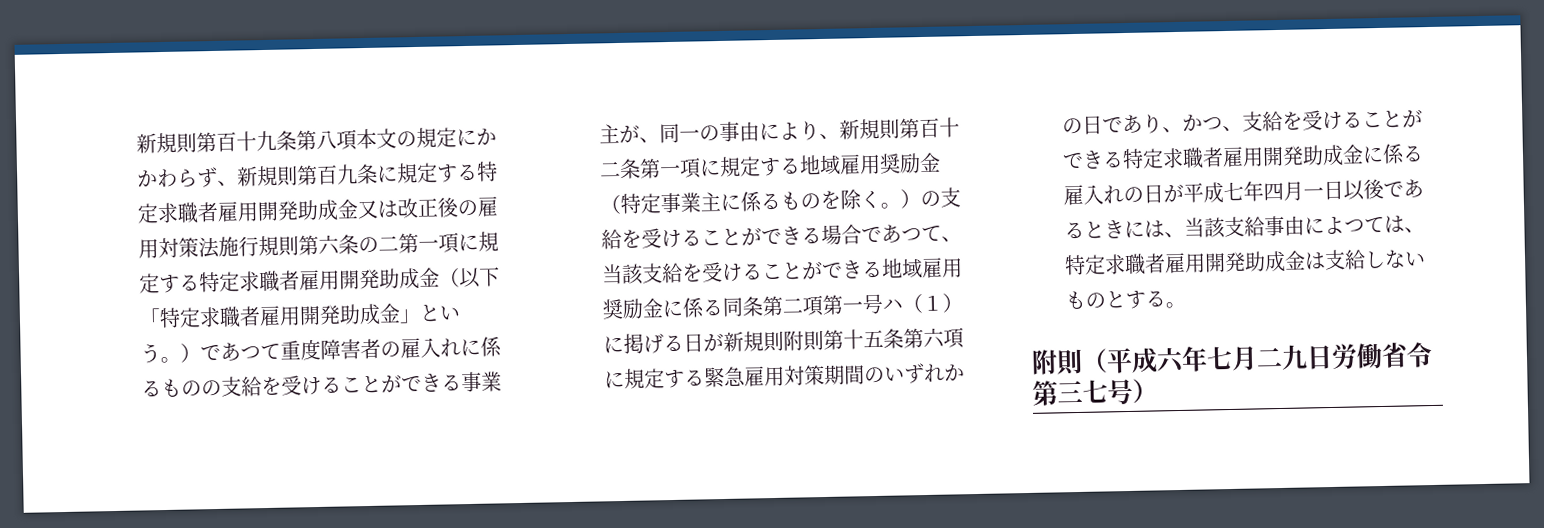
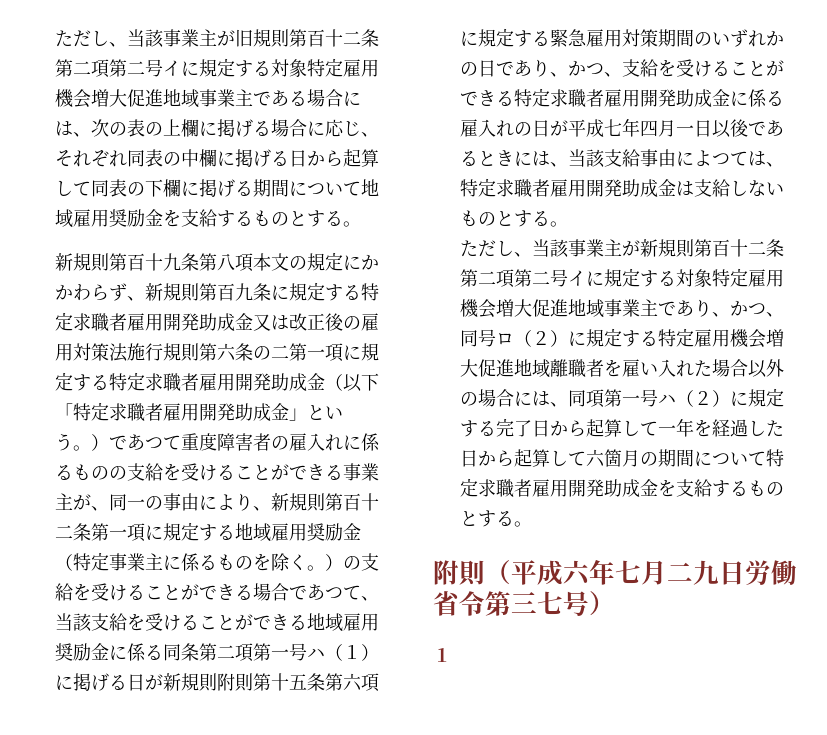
(135, 143) none -> [55,29,380,48] [55,58,380,78] [55,89,362,108] [55,119,380,137] [55,149,380,167] [55,179,380,197] [55,209,362,228] ただし、当該事業主が旧規則第百十二条第二項第二号イに規定する対象特定雇用機会増大促進地域事業主である場合には、次の表の上欄に掲げる場合に応じ、それぞれ同表の中欄に掲げる日から起算して同表の下欄に掲げる期間について地域雇用奨励金を支給するものとする。 //
(1186, 305) none -> [460,239,785,258] [460,268,785,288] [460,299,785,318] [460,328,785,348] [460,359,785,378] [460,388,785,408] [460,418,785,437] [460,449,785,467] [460,478,785,497] [460,510,533,527] // ただし、当該事業主が新規則第百十二条第二項第二号イに規定する対象特定雇用機会増大促進地域事業主であり、かつ、同号ロ（２）に規定する特定雇用機会増大促進地域離職者を雇い入れた場合以外の場合には、同項第一号ハ（２）に規定する完了日から起算して一年を経過した日から起算して六箇月の期間について特定求職者雇用開発助成金を支給するものとする。
(1158, 390) none -> [433,648,451,662] // １

